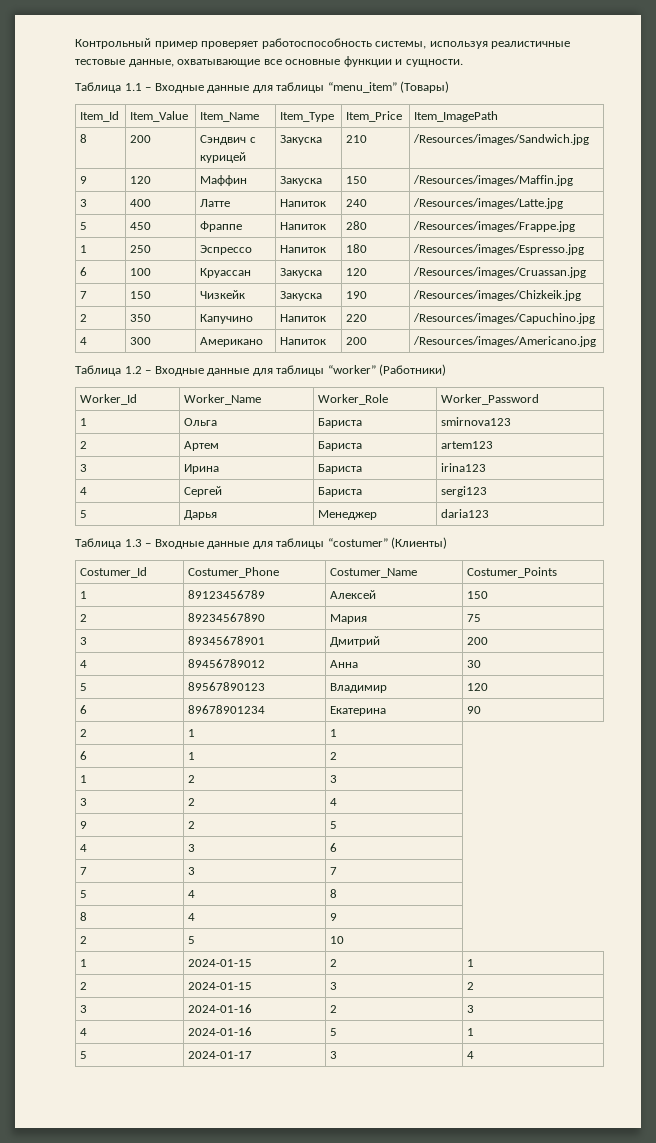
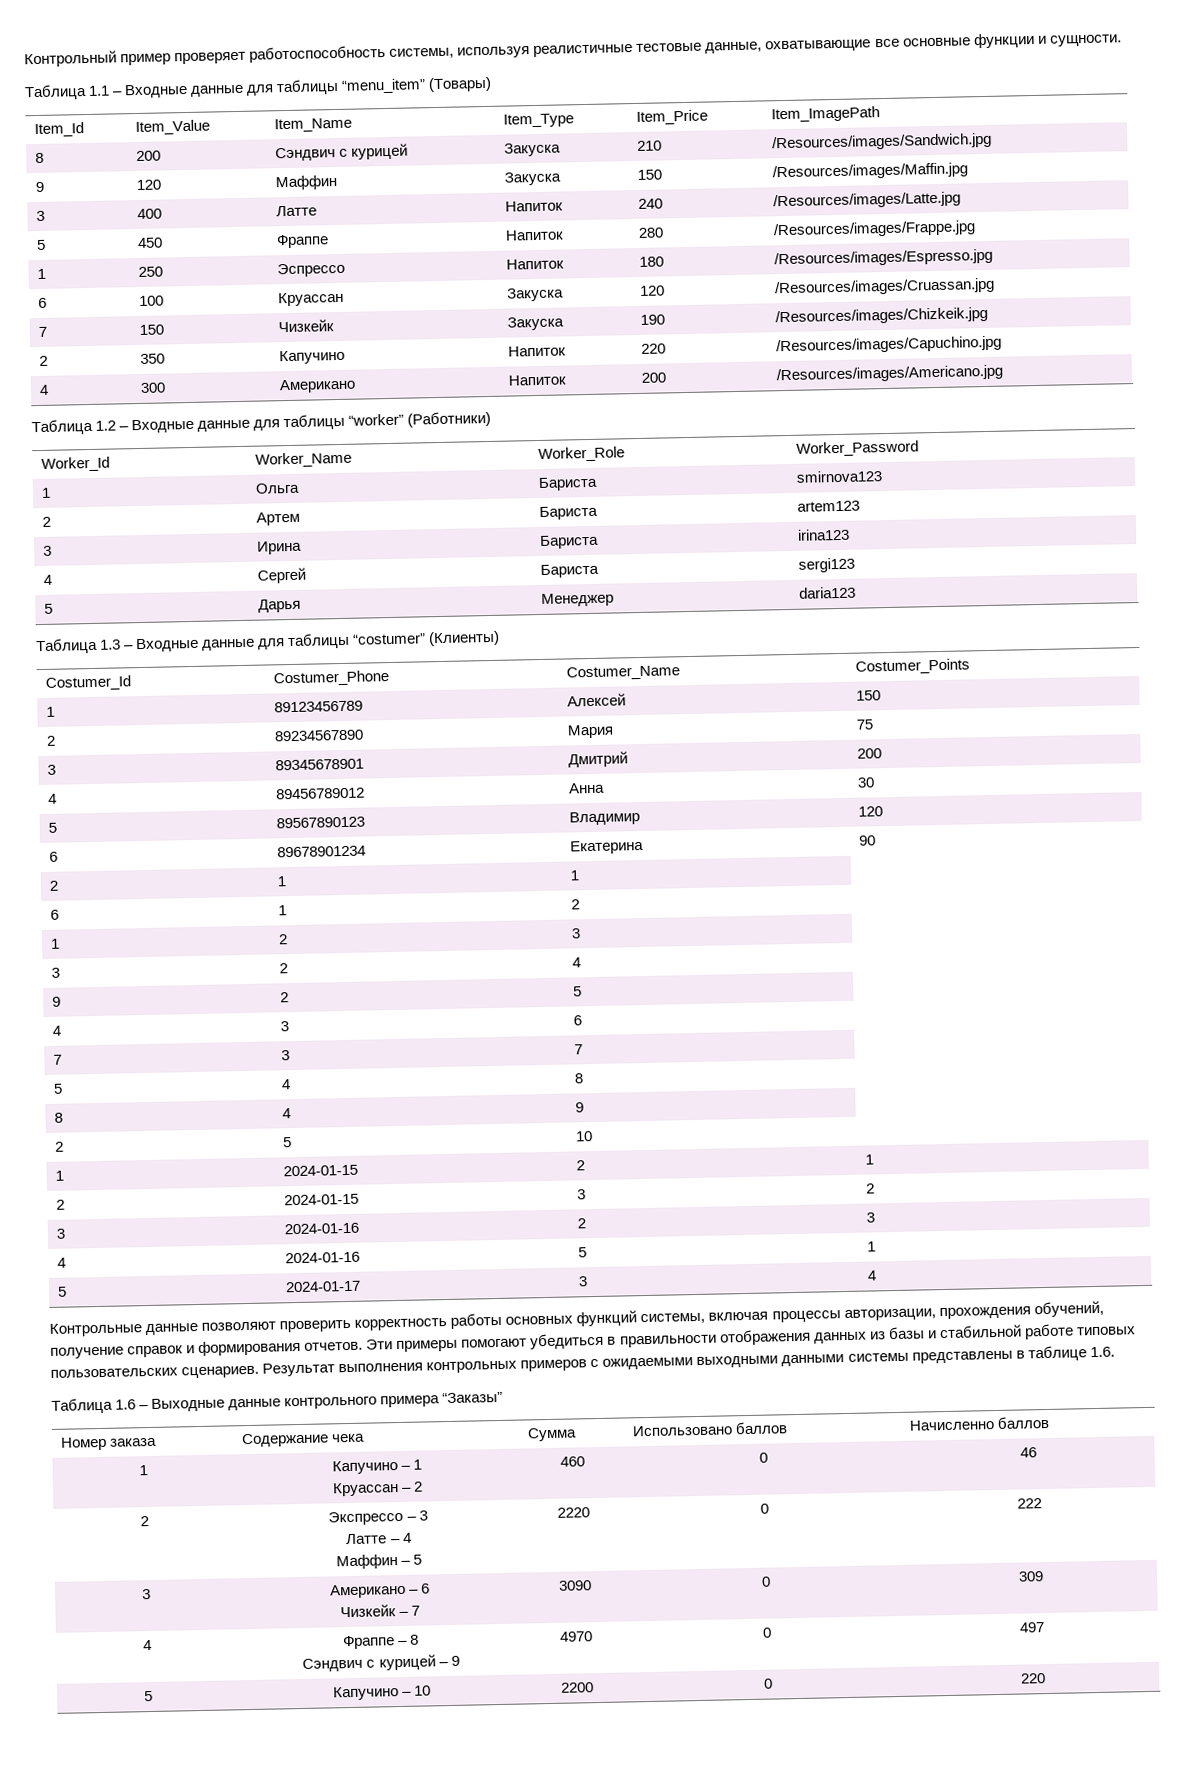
(475, 1055) none -> [49,1300,1104,1337] [50,1323,1136,1359] [50,1345,1115,1379] [51,1391,504,1414] [61,1436,158,1451] [241,1432,366,1448] [527,1427,578,1442] [632,1421,789,1437] [909,1415,1051,1431] [139,1465,148,1476] [331,1459,423,1475] [331,1481,424,1497] [560,1456,585,1467] [759,1452,768,1463] [1020,1447,1037,1458] [140,1516,149,1527] [328,1510,428,1526] [346,1532,412,1545] [335,1554,423,1570] [557,1507,590,1518] [760,1503,769,1514] [1017,1498,1042,1509] [142,1589,151,1600] [329,1583,431,1599] [339,1604,421,1618] [558,1580,592,1591] [761,1576,771,1587] [1018,1571,1044,1582] [143,1640,152,1651] [342,1634,420,1650] [302,1654,460,1672] [560,1631,593,1642] [762,1627,772,1638] [1019,1622,1045,1633] [144,1691,153,1702] [332,1685,432,1701] [561,1682,594,1693] [763,1678,773,1689] [1020,1673,1046,1684] // Контрольные данные позволяют проверить корректность работы основных функций системы, включая процессы авторизации, прохождения обучений, получение справок и формирования отчетов. Эти примеры помогают убедиться в правильности отображения данных из базы и стабильной работе типовых пользовательских сценариев. Результат выполнения контрольных примеров с ожидаемыми выходными данными системы представлены в таблице 1.6. // Таблица 1.6 – Выходные данные контрольного примера “Заказы” // Номер заказа | Содержание чека | Сумма | Использовано баллов | Начисленно баллов // 1 | Капучино – 1 // Круассан – 2 | 460 | 0 | 46 // 2 | Экспрессо – 3 // Латте – 4 // Маффин – 5 | 2220 | 0 | 222 // 3 | Американо – 6 // Чизкейк – 7 | 3090 | 0 | 309 // 4 | Фраппе – 8 // Сэндвич с курицей – 9 | 4970 | 0 | 497 // 5 | Капучино – 10 | 2200 | 0 | 220

